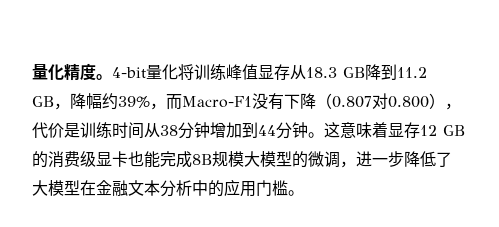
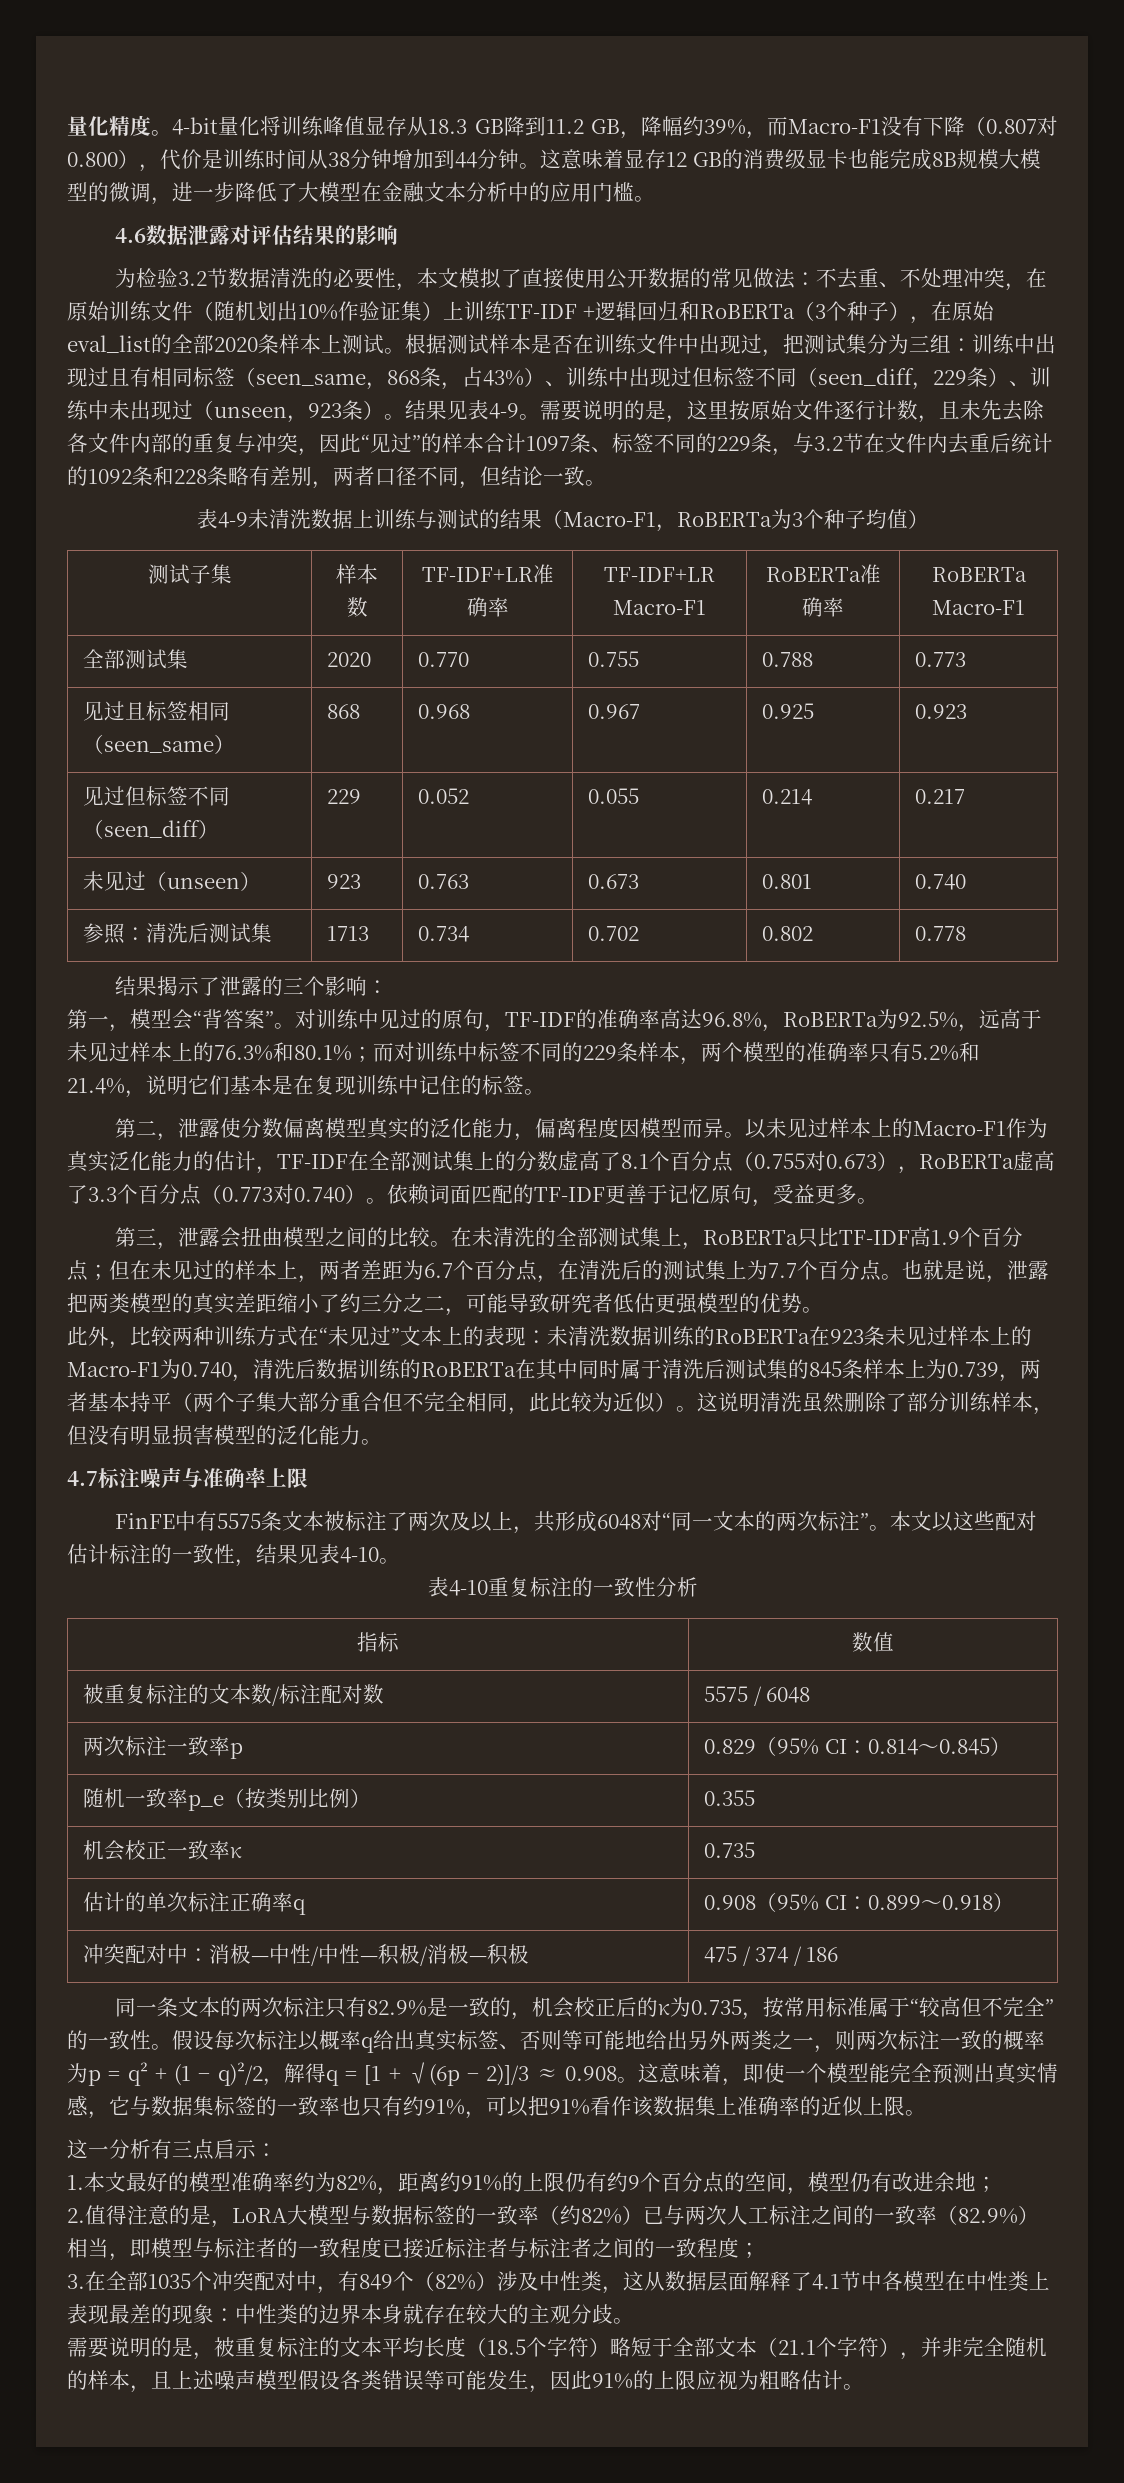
(304, 193) none -> [115,224,399,245] [115,268,1048,291] [67,301,995,324] [67,334,1056,357] [67,367,1051,390] [67,400,1044,423] [67,433,1053,456] [67,466,606,489] [196,509,929,532] [147,564,232,584] [336,564,378,584] [346,597,368,617] [421,564,554,584] [466,597,509,617] [604,567,716,582] [613,600,707,615] [765,564,881,584] [802,597,844,617] [931,567,1027,582] [932,600,1025,615] [83,649,189,669] [327,652,372,667] [418,652,470,667] [588,651,640,667] [762,652,814,667] [915,652,967,667] [83,701,231,721] [83,734,236,754] [327,704,361,719] [418,704,471,719] [588,704,641,719] [762,703,815,719] [915,704,968,719] [83,786,231,806] [83,819,220,839] [327,789,362,804] [418,788,470,804] [588,788,640,804] [762,789,813,805] [915,789,966,804] [83,871,262,891] [327,874,362,889] [418,874,470,889] [588,874,640,889] [762,874,813,889] [915,874,967,890] [83,923,273,944] [327,926,370,941] [418,926,470,942] [588,926,640,941] [762,926,814,941] [915,926,967,941] [115,976,389,996] [67,1009,1042,1032] [67,1042,980,1065] [67,1075,545,1098] [115,1117,1049,1141] [67,1151,1055,1174] [67,1184,878,1207] [115,1227,1024,1250] [67,1260,1049,1283] [67,1293,823,1316] [67,1326,1032,1349] [67,1359,1041,1382] [67,1392,1054,1415] [67,1425,382,1446] [67,1467,308,1489] [115,1511,1038,1534] [67,1544,400,1567] [427,1577,698,1597] [357,1632,400,1652] [852,1632,895,1652] [83,1684,385,1706] [704,1686,811,1706] [83,1736,244,1759] [704,1736,1011,1756] [83,1788,372,1811] [704,1790,756,1806] [83,1840,243,1861] [704,1842,756,1858] [83,1892,307,1915] [704,1892,1014,1912] [83,1944,530,1966] [704,1946,839,1966] [115,1997,1055,2020] [67,2030,1045,2053] [67,2062,1058,2086] [67,2095,926,2119] [67,2139,277,2160] [67,2172,997,2195] [67,2205,1039,2228] [67,2237,760,2261] [67,2271,1050,2294] [67,2304,634,2324] [67,2336,1047,2360] [67,2370,864,2393] // 4.6数据泄露对评估结果的影响 // 为检验3.2节数据清洗的必要性，本文模拟了直接使用公开数据的常见做法：不去重、不处理冲突，在原始训练文件（随机划出10%作验证集）上训练TF-IDF +逻辑回归和RoBERTa（3个种子），在原始eval_list的全部2020条样本上测试。根据测试样本是否在训练文件中出现过，把测试集分为三组：训练中出现过且有相同标签（seen_same，868条，占43%）、训练中出现过但标签不同（seen_diff，229条）、训练中未出现过（unseen，923条）。结果见表4-9。需要说明的是，这里按原始文件逐行计数，且未先去除各文件内部的重复与冲突，因此“见过”的样本合计1097条、标签不同的229条，与3.2节在文件内去重后统计的1092条和228条略有差别，两者口径不同，但结论一致。 // 表4-9未清洗数据上训练与测试的结果（Macro-F1，RoBERTa为3个种子均值） // 测试子集 | 样本数 | TF-IDF+LR准确率 | TF-IDF+LR Macro-F1 | RoBERTa准确率 | RoBERTa Macro-F1 // 全部测试集 | 2020 | 0.770 | 0.755 | 0.788 | 0.773 // 见过且标签相同（seen_same） | 868 | 0.968 | 0.967 | 0.925 | 0.923 // 见过但标签不同（seen_diff） | 229 | 0.052 | 0.055 | 0.214 | 0.217 // 未见过（unseen） | 923 | 0.763 | 0.673 | 0.801 | 0.740 // 参照：清洗后测试集 | 1713 | 0.734 | 0.702 | 0.802 | 0.778 // 结果揭示了泄露的三个影响： // 第一，模型会“背答案”。对训练中见过的原句，TF-IDF的准确率高达96.8%，RoBERTa为92.5%，远高于未见过样本上的76.3%和80.1%；而对训练中标签不同的229条样本，两个模型的准确率只有5.2%和21.4%，说明它们基本是在复现训练中记住的标签。 // 第二，泄露使分数偏离模型真实的泛化能力，偏离程度因模型而异。以未见过样本上的Macro-F1作为真实泛化能力的估计，TF-IDF在全部测试集上的分数虚高了8.1个百分点（0.755对0.673），RoBERTa虚高了3.3个百分点（0.773对0.740）。依赖词面匹配的TF-IDF更善于记忆原句，受益更多。 // 第三，泄露会扭曲模型之间的比较。在未清洗的全部测试集上，RoBERTa只比TF-IDF高1.9个百分点；但在未见过的样本上，两者差距为6.7个百分点，在清洗后的测试集上为7.7个百分点。也就是说，泄露把两类模型的真实差距缩小了约三分之二，可能导致研究者低估更强模型的优势。 // 此外，比较两种训练方式在“未见过”文本上的表现：未清洗数据训练的RoBERTa在923条未见过样本上的Macro-F1为0.740，清洗后数据训练的RoBERTa在其中同时属于清洗后测试集的845条样本上为0.739，两者基本持平（两个子集大部分重合但不完全相同，此比较为近似）。这说明清洗虽然删除了部分训练样本，但没有明显损害模型的泛化能力。 // 4.7标注噪声与准确率上限 // FinFE中有5575条文本被标注了两次及以上，共形成6048对“同一文本的两次标注”。本文以这些配对估计标注的一致性，结果见表4-10。 // 表4-10重复标注的一致性分析 // 指标 | 数值 // 被重复标注的文本数/标注配对数 | 5575 / 6048 // 两次标注一致率p | 0.829（95% CI：0.814～0.845） // 随机一致率p_e（按类别比例） | 0.355 // 机会校正一致率κ | 0.735 // 估计的单次标注正确率q | 0.908（95% CI：0.899～0.918） // 冲突配对中：消极—中性/中性—积极/消极—积极 | 475 / 374 / 186 // 同一条文本的两次标注只有82.9%是一致的，机会校正后的κ为0.735，按常用标准属于“较高但不完全”的一致性。假设每次标注以概率q给出真实标签、否则等可能地给出另外两类之一，则两次标注一致的概率为p = q² + (1 − q)²/2，解得q = [1 + √(6p − 2)]/3 ≈ 0.908。这意味着，即使一个模型能完全预测出真实情感，它与数据集标签的一致率也只有约91%，可以把91%看作该数据集上准确率的近似上限。 // 这一分析有三点启示： // 1.本文最好的模型准确率约为82%，距离约91%的上限仍有约9个百分点的空间，模型仍有改进余地； // 2.值得注意的是，LoRA大模型与数据标签的一致率（约82%）已与两次人工标注之间的一致率（82.9%）相当，即模型与标注者的一致程度已接近标注者与标注者之间的一致程度； // 3.在全部1035个冲突配对中，有849个（82%）涉及中性类，这从数据层面解释了4.1节中各模型在中性类上表现最差的现象：中性类的边界本身就存在较大的主观分歧。 // 需要说明的是，被重复标注的文本平均长度（18.5个字符）略短于全部文本（21.1个字符），并非完全随机的样本，且上述噪声模型假设各类错误等可能发生，因此91%的上限应视为粗略估计。

